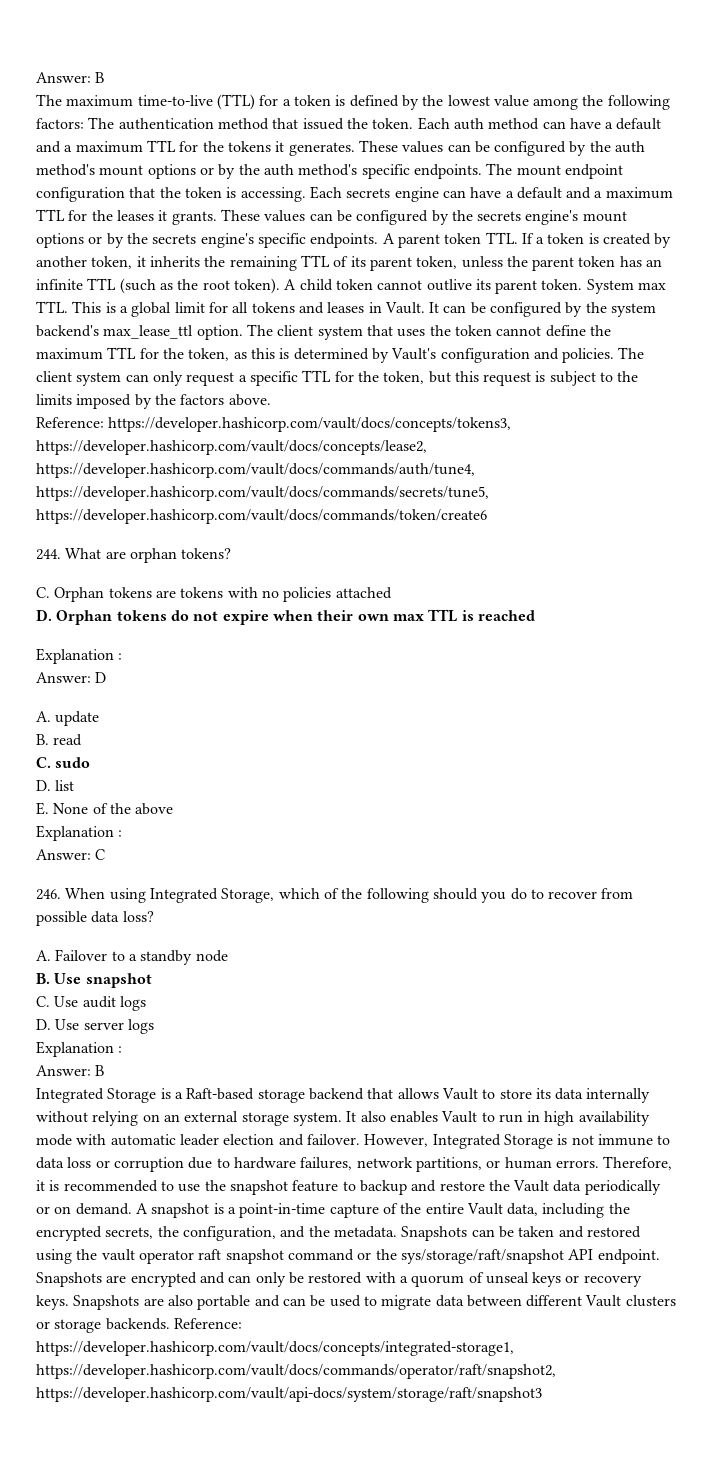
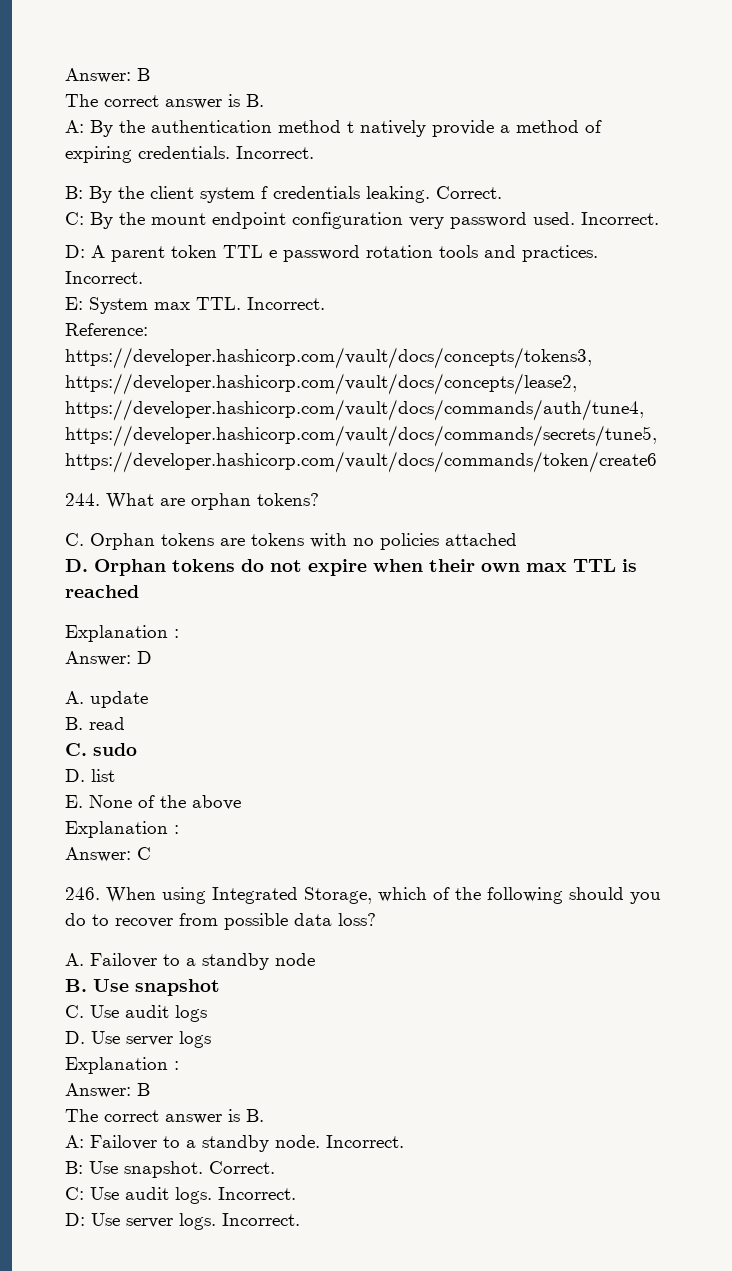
[36,72,105,83] [36,94,670,110] [36,117,662,130] [36,140,646,156] [36,163,623,179] [36,186,673,202] [36,209,627,225] [36,232,672,248] [36,255,663,271] [36,278,667,294] [36,301,657,317] [36,324,611,340] [36,347,645,363] [36,370,639,386] [36,394,271,409] Answer: B // The maximum time-to-live (TTL) for a token is defined by the lowest value among the following factors: The authentication method that issued the token. Each auth method can have a default and a maximum TTL for the tokens it generates. These values can be configured by the auth method's mount options or by the auth method's specific endpoints. The mount endpoint configuration that the token is accessing. Each secrets engine can have a default and a maximum TTL for the leases it grants. These values can be configured by the secrets engine's mount options or by the secrets engine's specific endpoints. A parent token TTL. If a token is created by another token, it inherits the remaining TTL of its parent token, unless the parent token has an infinite TTL (such as the root token). A child token cannot outlive its parent token. System max TTL. This is a global limit for all tokens and leases in Vault. It can be configured by the system backend's max_lease_ttl option. The client system that uses the token cannot define the maximum TTL for the token, as this is determined by Vault's configuration and policies. The client system can only request a specific TTL for the token, but this request is subject to the limits imposed by the factors above. -> [65,68,150,83] [65,94,264,109] [65,120,602,137] [65,146,314,163] [65,186,502,203] [65,212,659,229] [65,245,598,262] [65,271,143,284] [65,297,325,314] Answer: B // The correct answer is B. // A: By the authentication method t natively provide a method of expiring credentials. Incorrect. // B: By the client system f credentials leaking. Correct. // C: By the mount endpoint configuration very password used. Incorrect. // D: A parent token TTL e password rotation tools and practices. Incorrect. // E: System max TTL. Incorrect.
[36,1088,651,1103] [36,1111,650,1126] [36,1134,671,1149] [36,1156,673,1172] [36,1180,661,1195] [36,1203,630,1218] [36,1226,641,1241] [36,1249,660,1264] [36,1272,642,1287] [36,1295,676,1310] [36,1318,242,1333] [36,1341,514,1356] [36,1364,556,1379] [36,1387,542,1402] Integrated Storage is a Raft-based storage backend that allows Vault to store its data internally without relying on an external storage system. It also enables Vault to run in high availability mode with automatic leader election and failover. However, Integrated Storage is not immune to data loss or corruption due to hardware failures, network partitions, or human errors. Therefore, it is recommended to use the snapshot feature to backup and restore the Vault data periodically or on demand. A snapshot is a point-in-time capture of the entire Vault data, including the encrypted secrets, the configuration, and the metadata. Snapshots can be taken and restored using the vault operator raft snapshot command or the sys/storage/raft/snapshot API endpoint. Snapshots are encrypted and can only be restored with a quorum of unseal keys or recovery keys. Snapshots are also portable and can be used to migrate data between different Vault clusters or storage backends. Reference: https://developer.hashicorp.com/vault/docs/concepts/integrated-storage1, https://developer.hashicorp.com/vault/docs/commands/operator/raft/snapshot2, https://developer.hashicorp.com/vault/api-docs/system/storage/raft/snapshot3 -> [65,1109,264,1124] [65,1135,404,1152] [65,1161,275,1178] [65,1187,296,1204] [65,1213,300,1230] The correct answer is B. // A: Failover to a standby node. Incorrect. // B: Use snapshot. Correct. // C: Use audit logs. Incorrect. // D: Use server logs. Incorrect.

